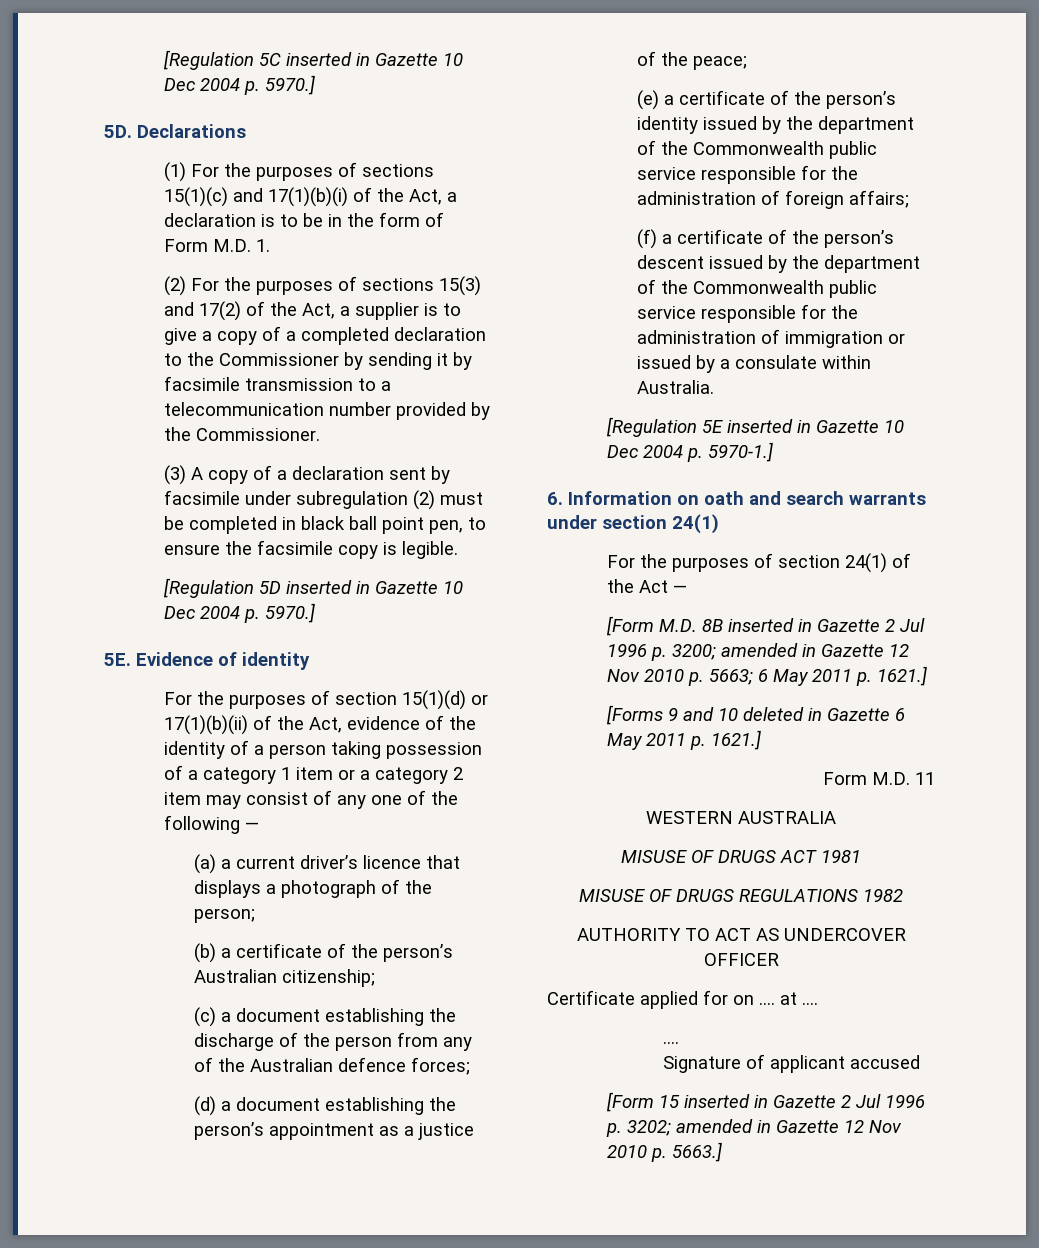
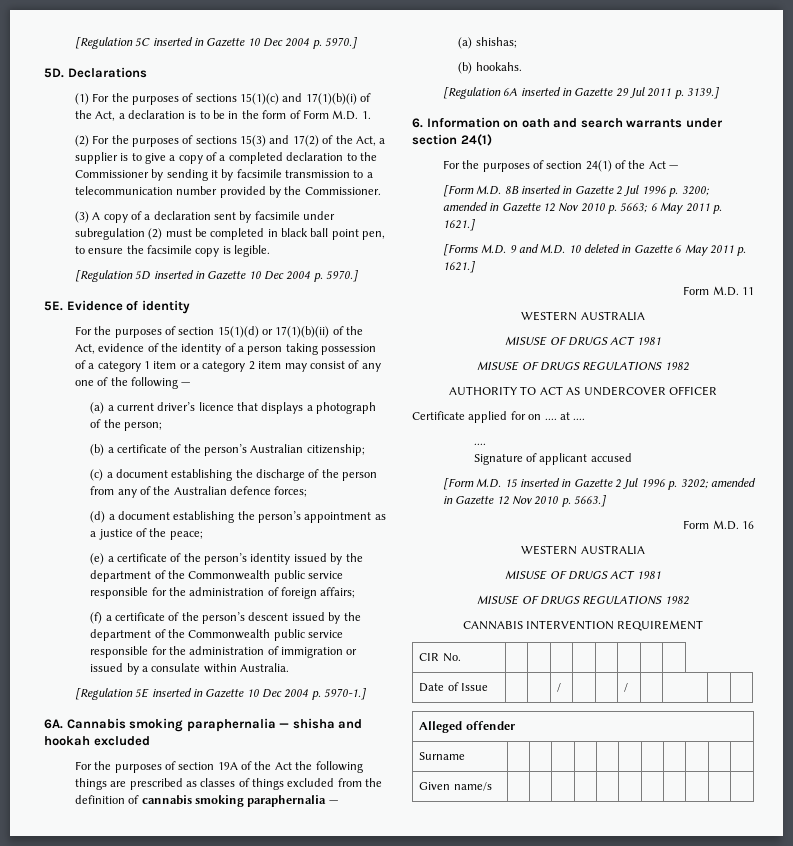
(774, 452) none -> [44,718,363,732] [44,736,150,746] [74,761,363,773] [74,778,383,790] [74,795,338,807] [458,37,517,49] [458,62,522,74] [442,87,720,99] // 6A. Cannabis smoking paraphernalia — shisha and hookah excluded // For the purposes of section 19A of the Act the following things are prescribed as classes of things excluded from the definition of cannabis smoking paraphernalia — // (a) shishas; // (b) hookahs. // [Regulation 6A inserted in Gazette 29 Jul 2011 p. 3139.]
(664, 715) none -> [481,244,507,254] M.D.
(715, 714) none -> [540,244,566,254] M.D.
(655, 1102) none -> [476,478,502,488] M.D.
(723, 1152) none -> [683,520,754,530] [521,545,645,555] [505,570,661,580] [477,595,689,605] [462,620,704,631] [419,653,461,662] [419,682,489,692] [557,683,562,692] [624,683,629,692] [419,721,515,733] [419,752,466,760] [419,782,492,791] // Form M.D. 16 // WESTERN AUSTRALIA // MISUSE OF DRUGS ACT 1981 // MISUSE OF DRUGS REGULATIONS 1982 // CANNABIS INTERVENTION REQUIREMENT // CIR No. | | | | | | | | // Date of Issue | | | / | | | / | | | | // Alleged offender // Surname | | | | | | | | | | | // Given name/s | | | | | | | | | | |

